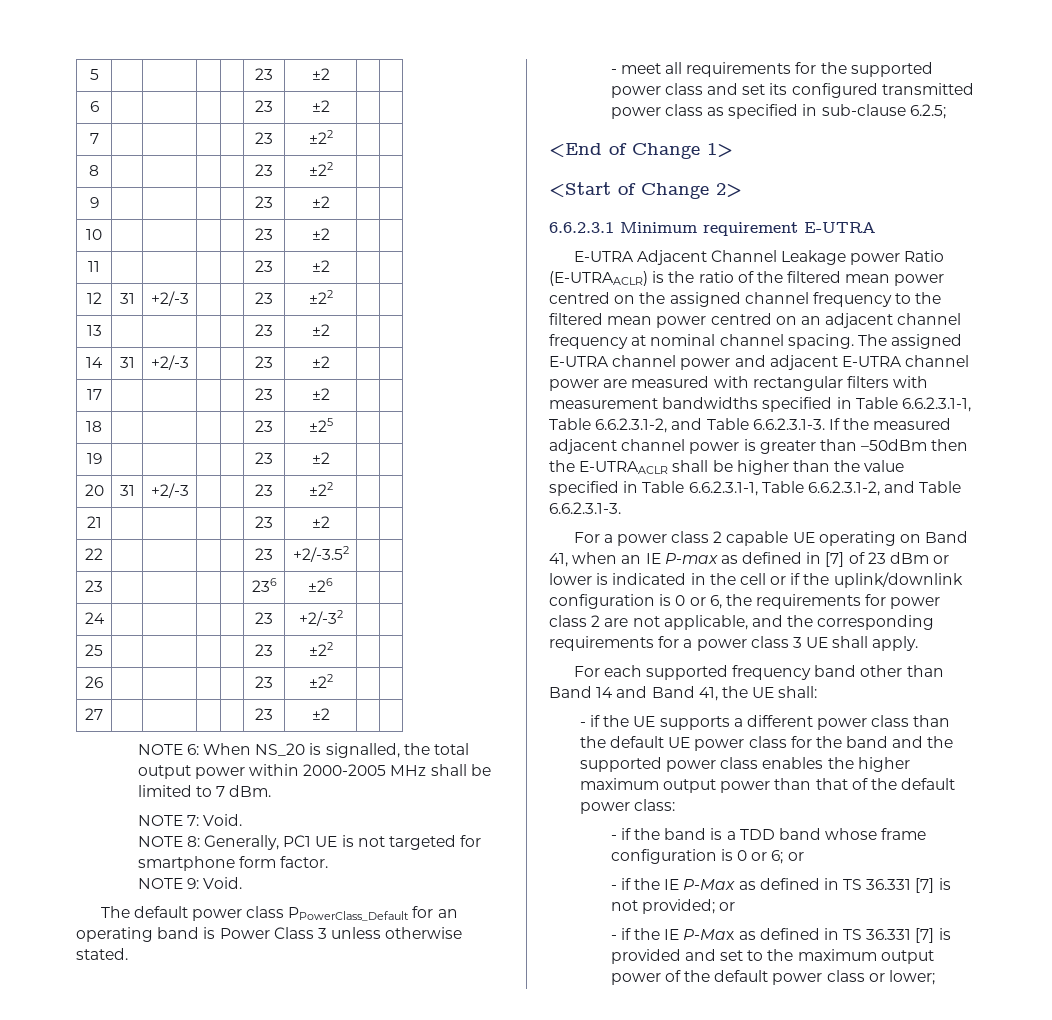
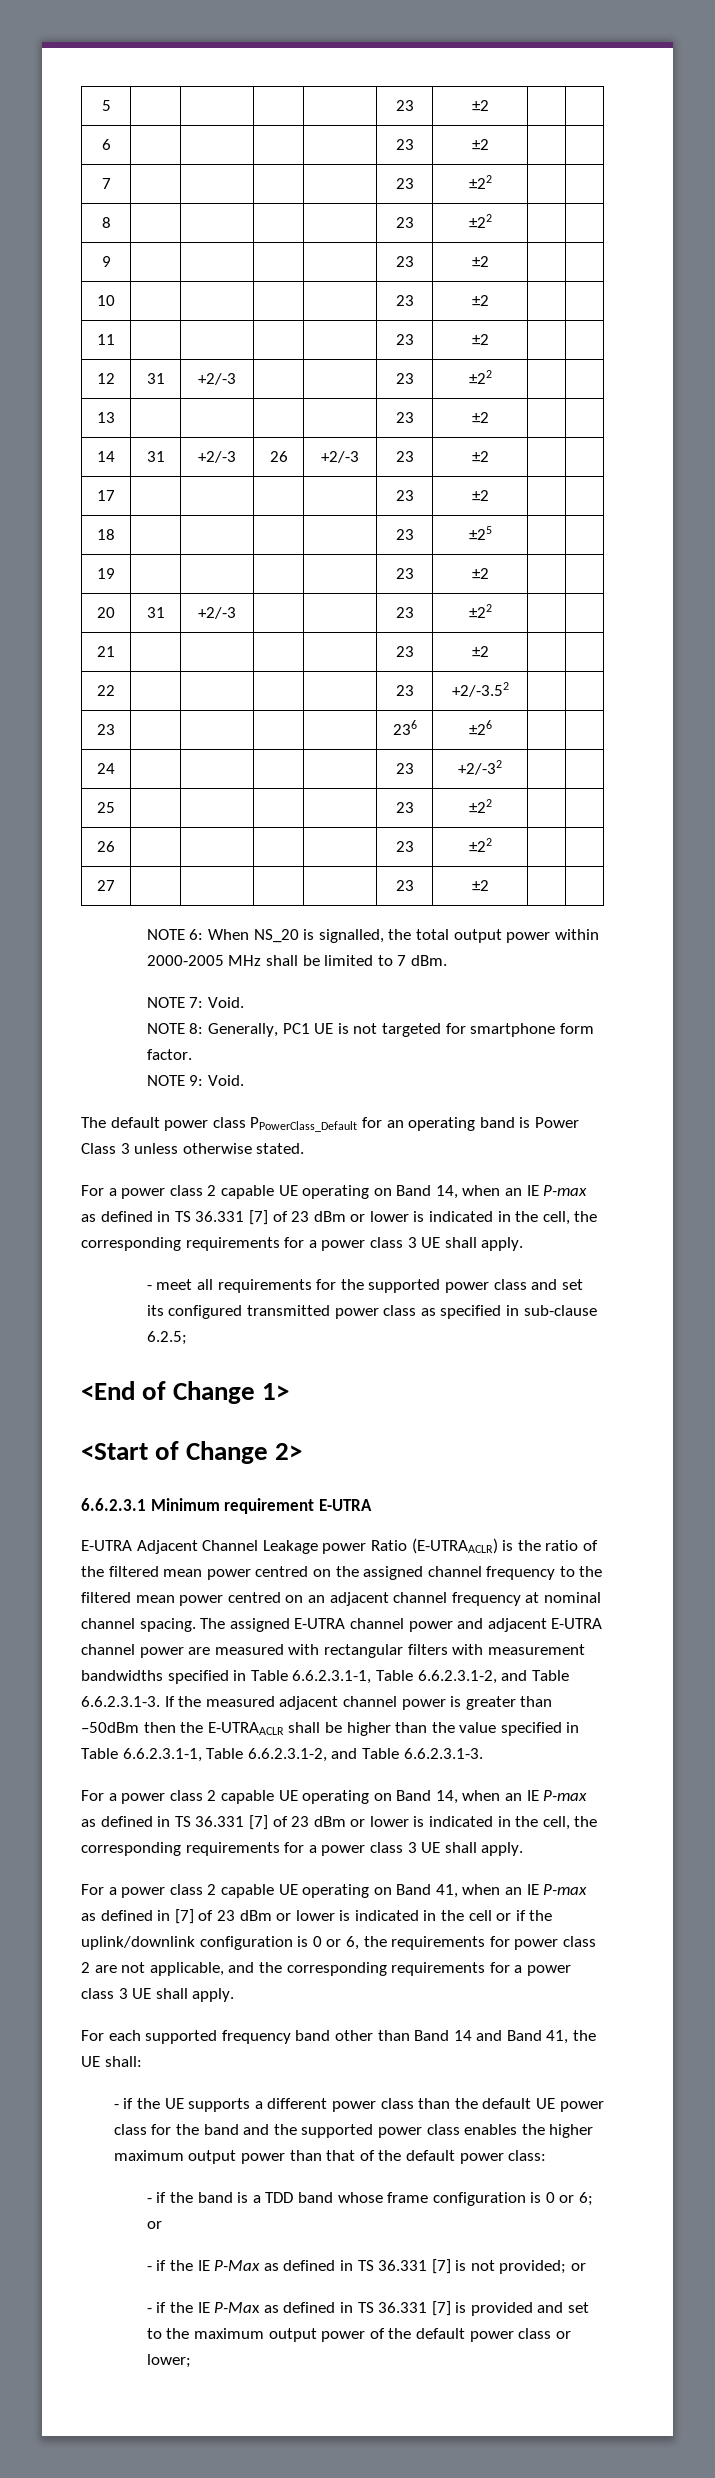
(189, 362) | -> [269,451,288,462] [321,451,359,463] 26 | +2/-3
(128, 954) none -> [81,1185,588,1199] [81,1210,598,1225] [81,1237,524,1251] // For a power class 2 capable UE operating on Band 14, when an IE P-max as defined in TS 36.331 [7] of 23 dBm or lower is indicated in the cell, the corresponding requirements for a power class 3 UE shall apply.
(621, 508) none -> [81,1790,588,1804] [81,1815,598,1830] [81,1842,524,1856] // For a power class 2 capable UE operating on Band 14, when an IE P-max as defined in TS 36.331 [7] of 23 dBm or lower is indicated in the cell, the corresponding requirements for a power class 3 UE shall apply.

